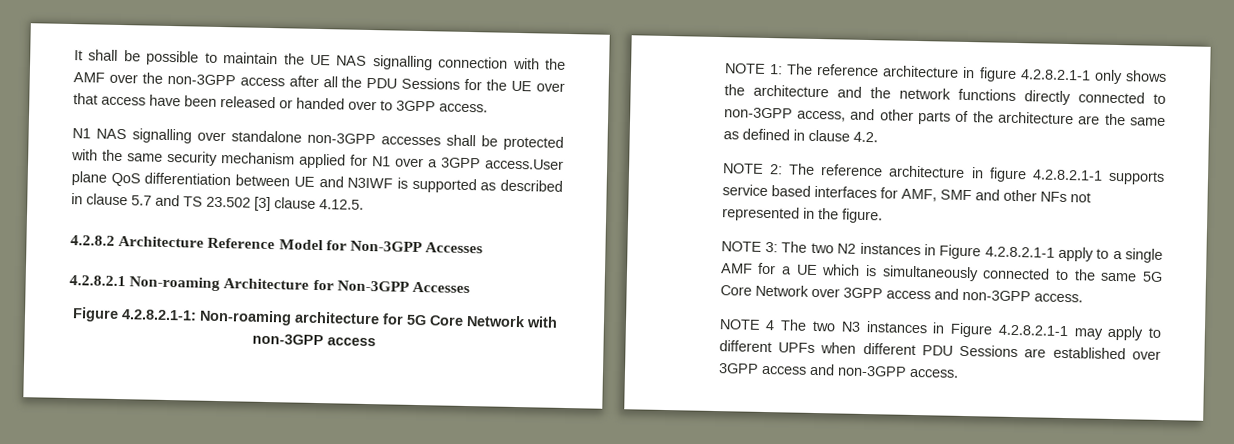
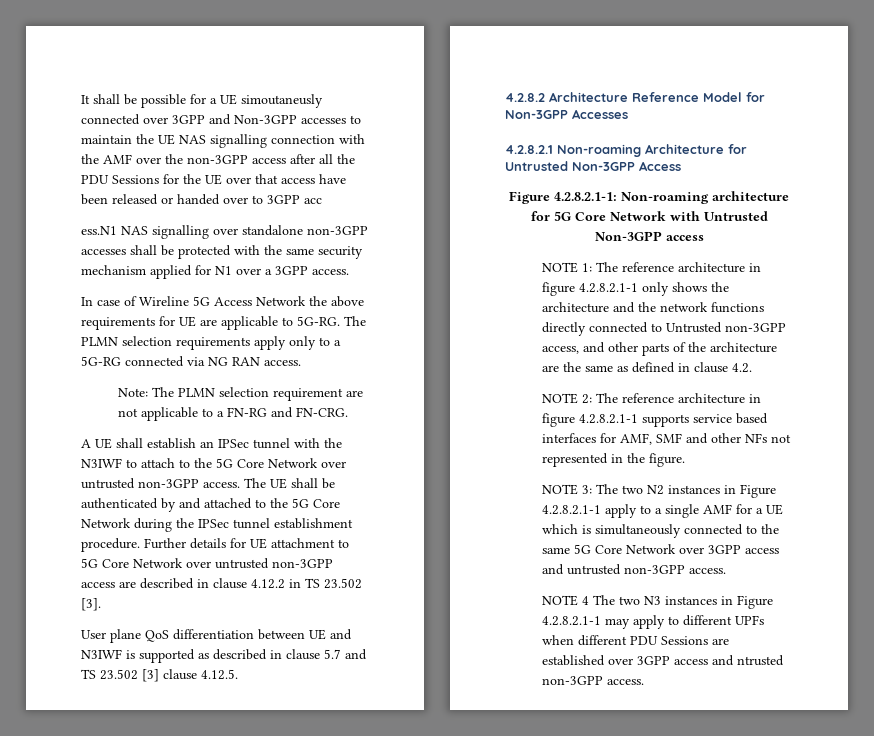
(200, 58) none -> [190,94,323,108] [81,114,346,125] for a UE simoutaneusly connected over 3GPP and Non-3GPP accesses
[439,103,488,113] [72,128,91,139] access. // N1 -> [304,198,322,204] [81,226,117,235] acc // ess.N1
[485,158,564,170] access.User -> [312,269,349,275] [81,296,364,307] [81,316,366,330] [81,336,341,350] [81,356,301,367] [118,387,364,401] [118,407,349,421] [81,438,342,449] [81,458,346,468] [81,478,335,489] [81,498,340,512] [81,518,353,532] [81,538,349,552] [81,558,333,569] [81,578,362,589] [81,598,101,611] [81,630,106,639] access. // In case of Wireline 5G Access Network the above requirements for UE are applicable to 5G-RG. The PLMN selection requirements apply only to a 5G-RG connected via NG RAN access. // Note: The PLMN selection requirement are not applicable to a FN-RG and FN-CRG. // A UE shall establish an IPSec tunnel with the N3IWF to attach to the 5G Core Network over untrusted non-3GPP access. The UE shall be authenticated by and attached to the 5G Core Network during the IPSec tunnel establishment procedure. Further details for UE attachment to 5G Core Network over untrusted non-3GPP access are described in clause 4.12.2 in TS 23.502 [3]. // User
[336,280,470,294] Non-3GPP Accesses -> [505,161,681,171] Untrusted Non-3GPP Access
[252,333,324,346] non-3GPP -> [703,211,768,221] [594,231,662,241] Untrusted Non-3GPP
(1166, 98) none -> [666,322,723,333] Untrusted
(959, 294) none -> [567,564,622,575] untrusted
(835, 369) none -> [737,655,785,666] ntrusted

